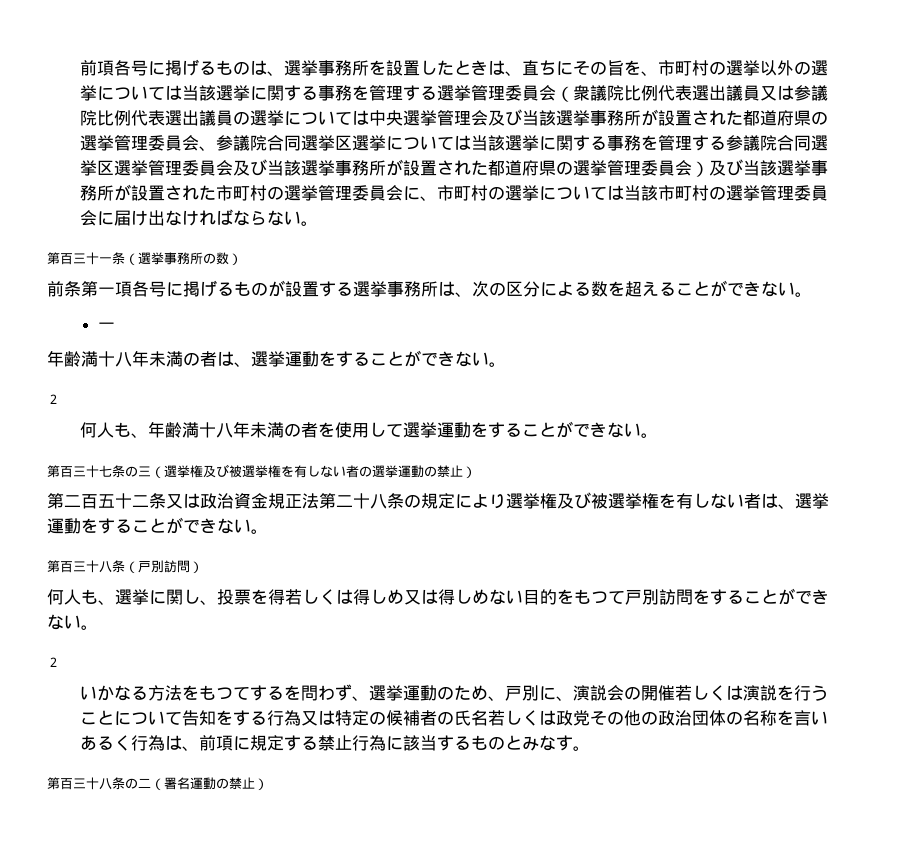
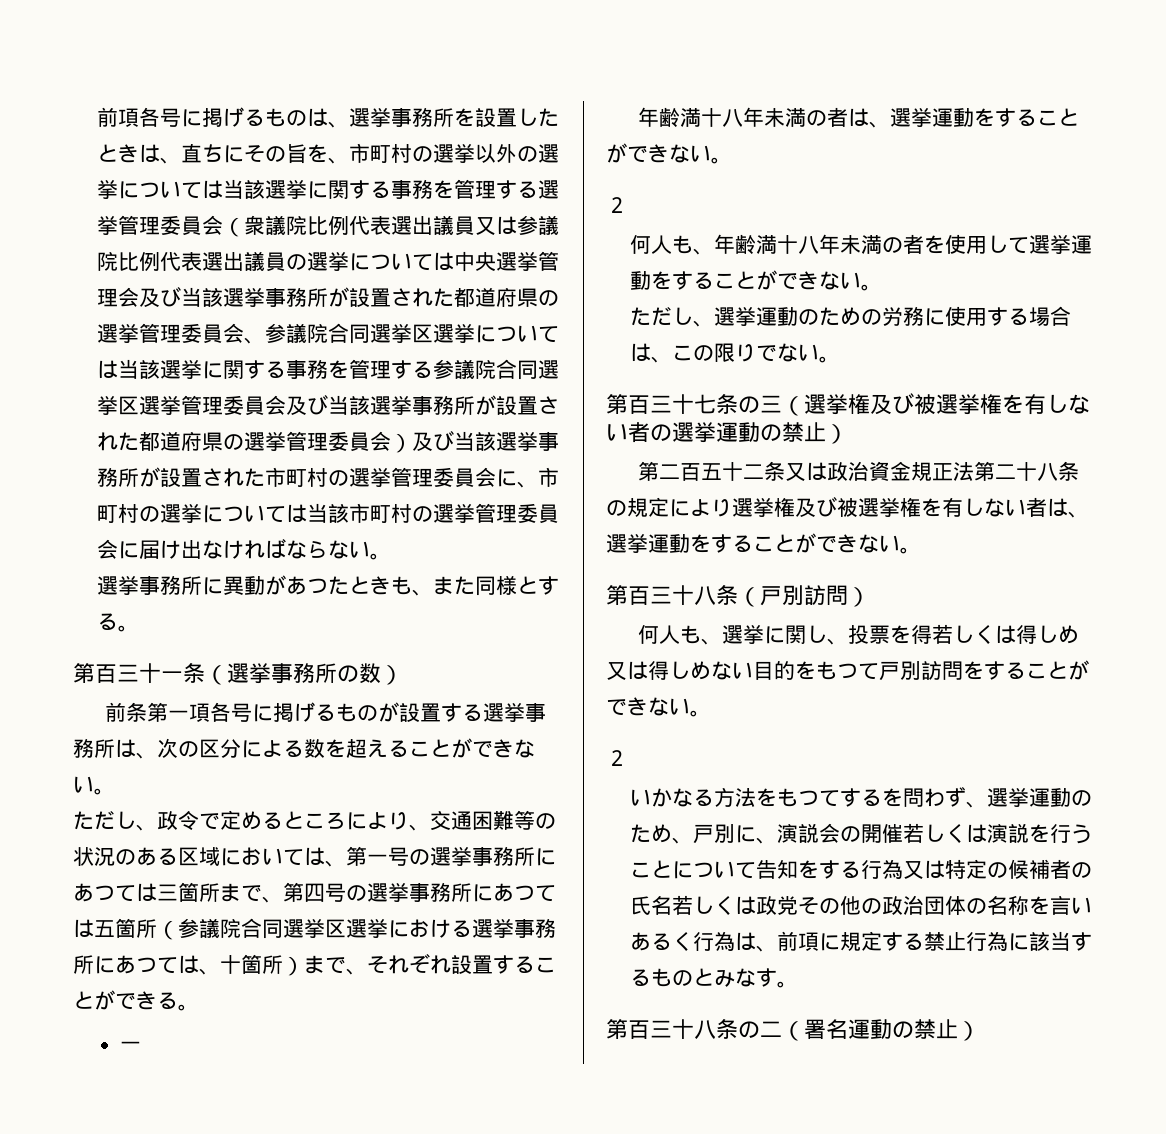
(318, 223) none -> [97,575,560,596] [97,613,140,632] // 選挙事務所に異動があつたときも、また同様とする。
(812, 294) none -> [73,810,556,831] [73,846,556,867] [73,882,556,903] [73,918,556,940] [73,953,556,976] [73,990,199,1011] // ただし、政令で定めるところにより、交通困難等の状況のある区域においては、第一号の選挙事務所にあつては三箇所まで、第四号の選挙事務所にあつては五箇所（参議院合同選挙区選挙における選挙事務所にあつては、十箇所）まで、それぞれ設置することができる。
(658, 435) none -> [630,306,1072,327] [630,343,841,363] // ただし、選挙運動のための労務に使用する場合は、この限りでない。

